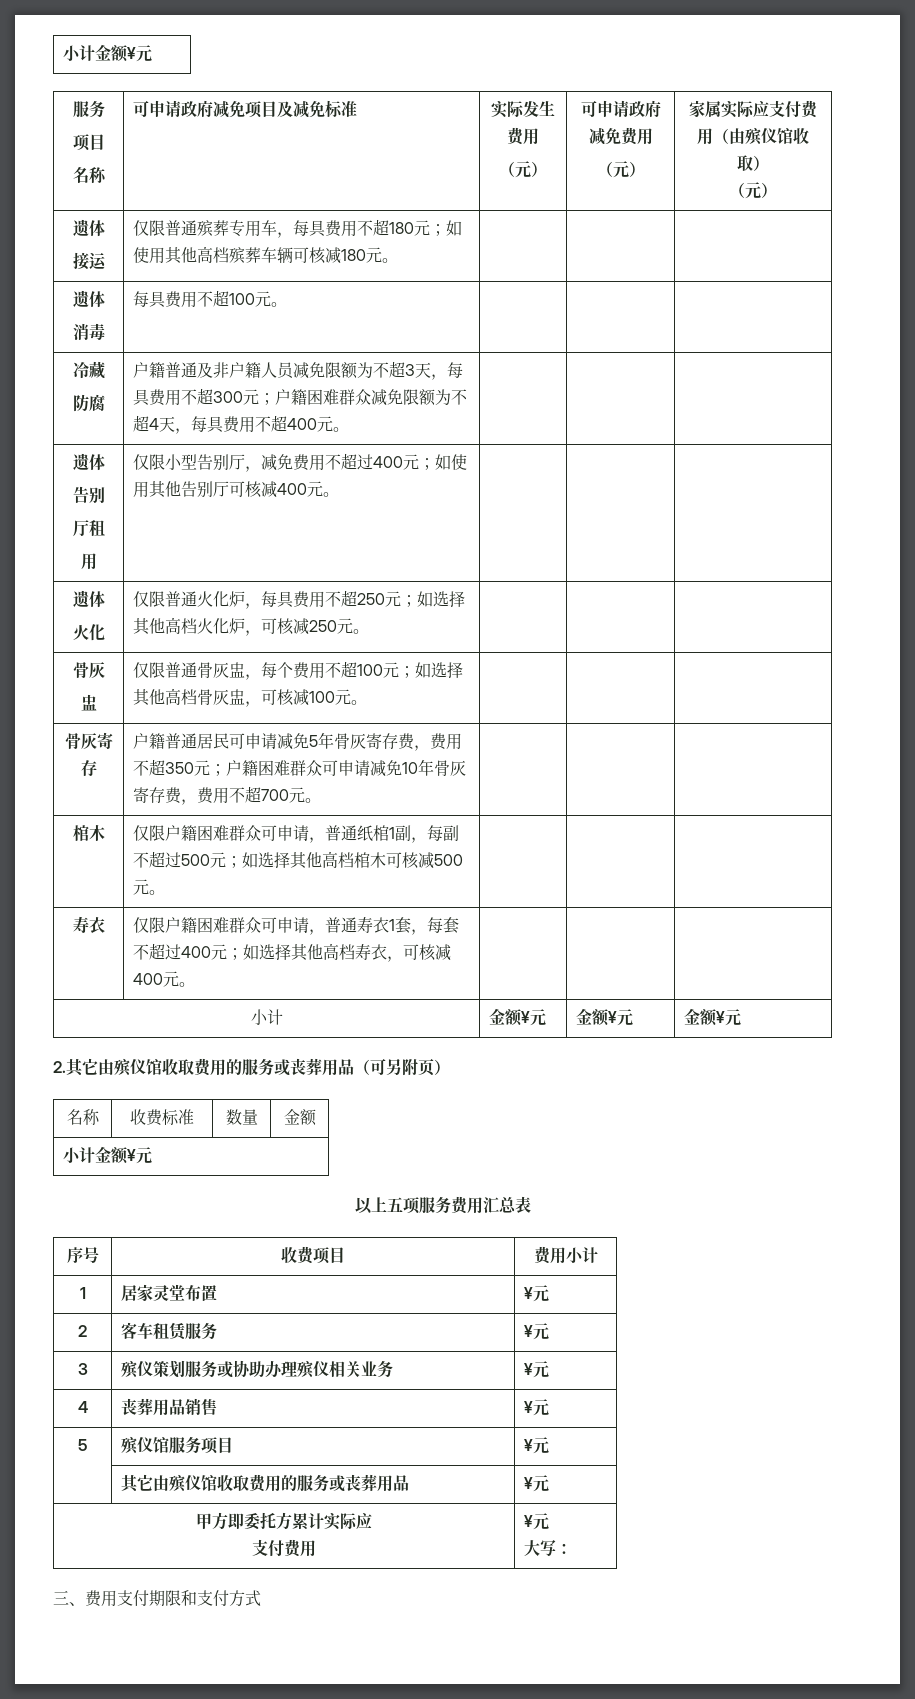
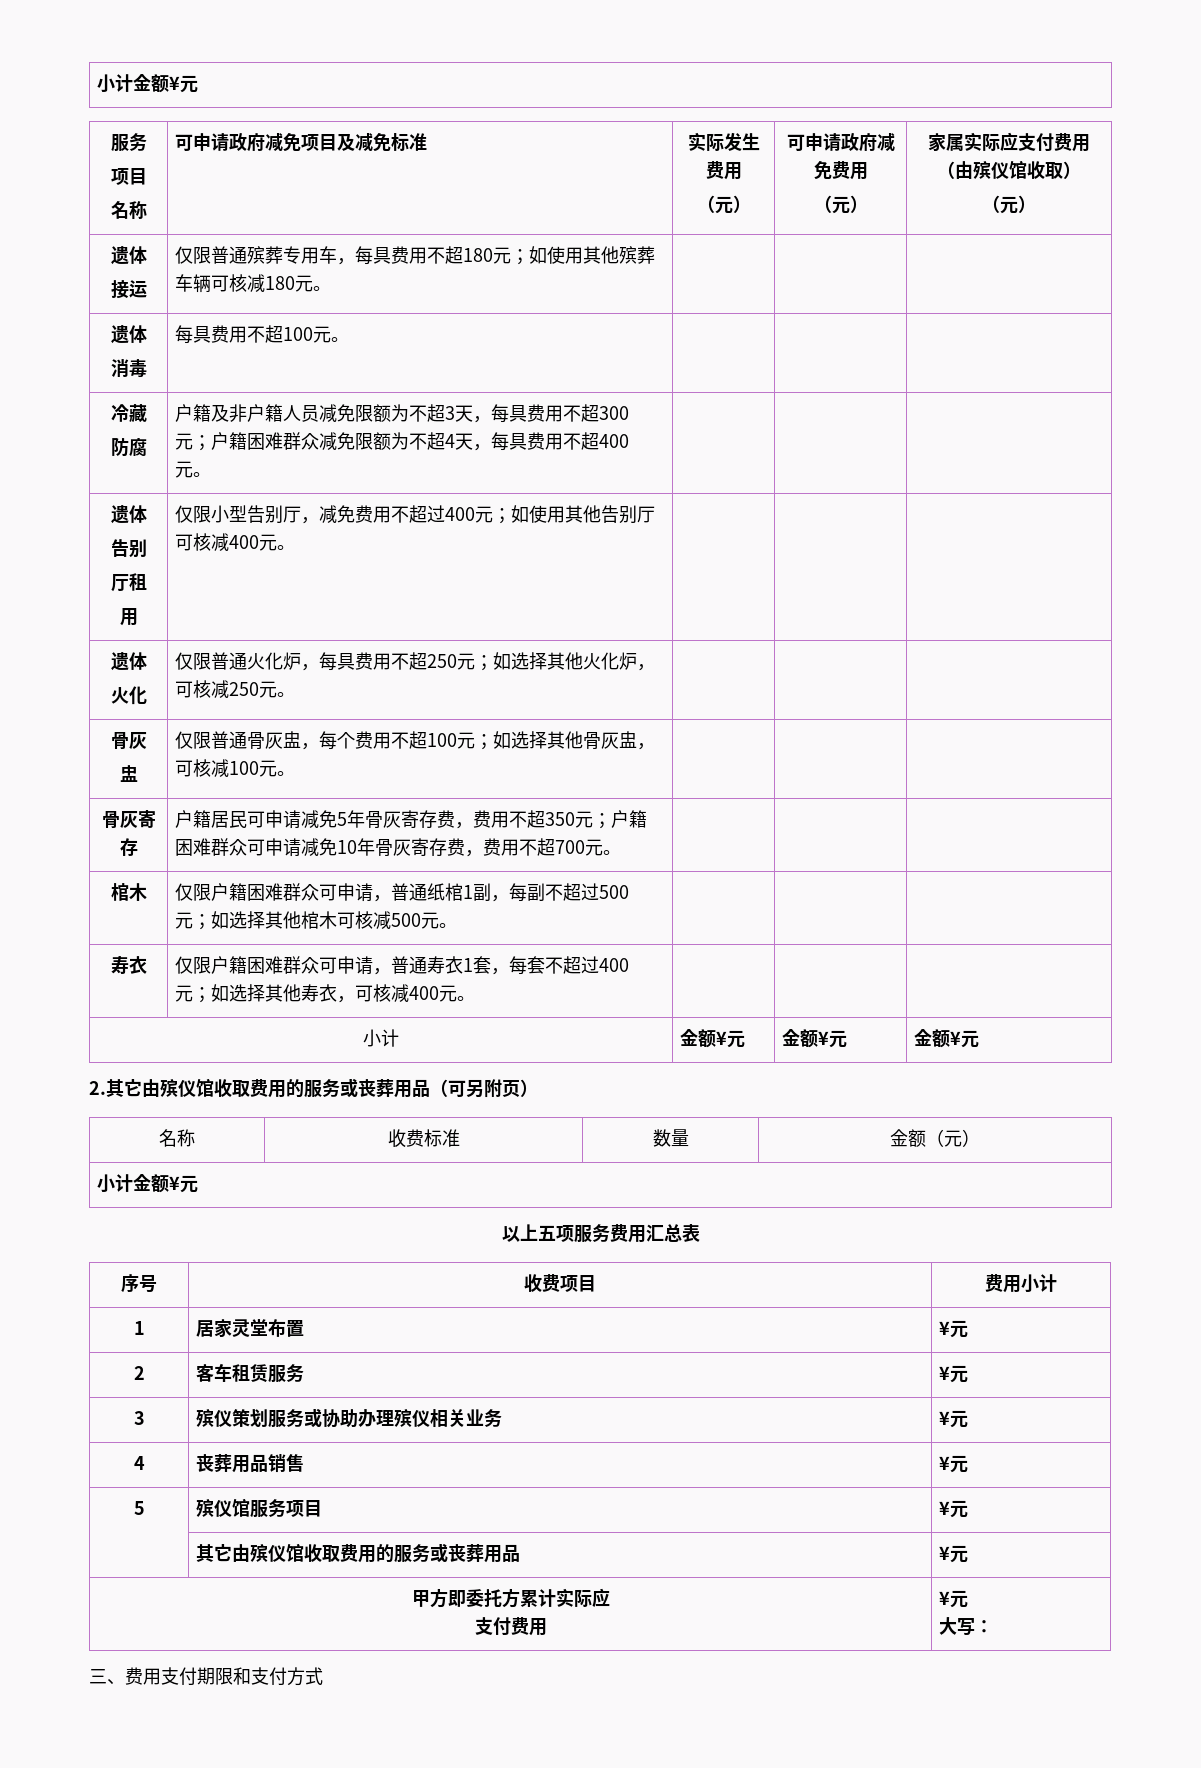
[196,246,229,263] 高档 -> (620, 255) none
[164,362,197,378] 普通 -> (212, 413) none
[164,617,197,634] 高档 -> (584, 661) none
[164,688,197,705] 高档 -> (584, 740) none
[164,733,197,749] 普通 -> (212, 819) none
[321,851,354,868] 高档 -> (302, 920) none
[322,943,355,960] 高档 -> (302, 993) none
(317, 1117) none -> [926,1129,980,1147] （元）

